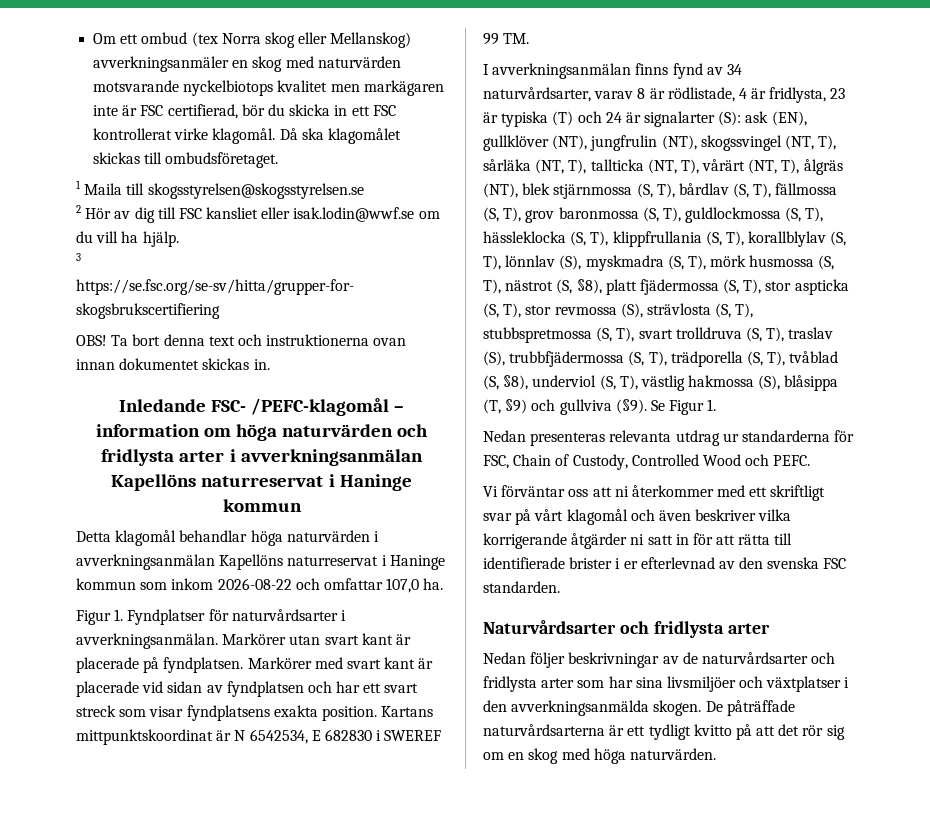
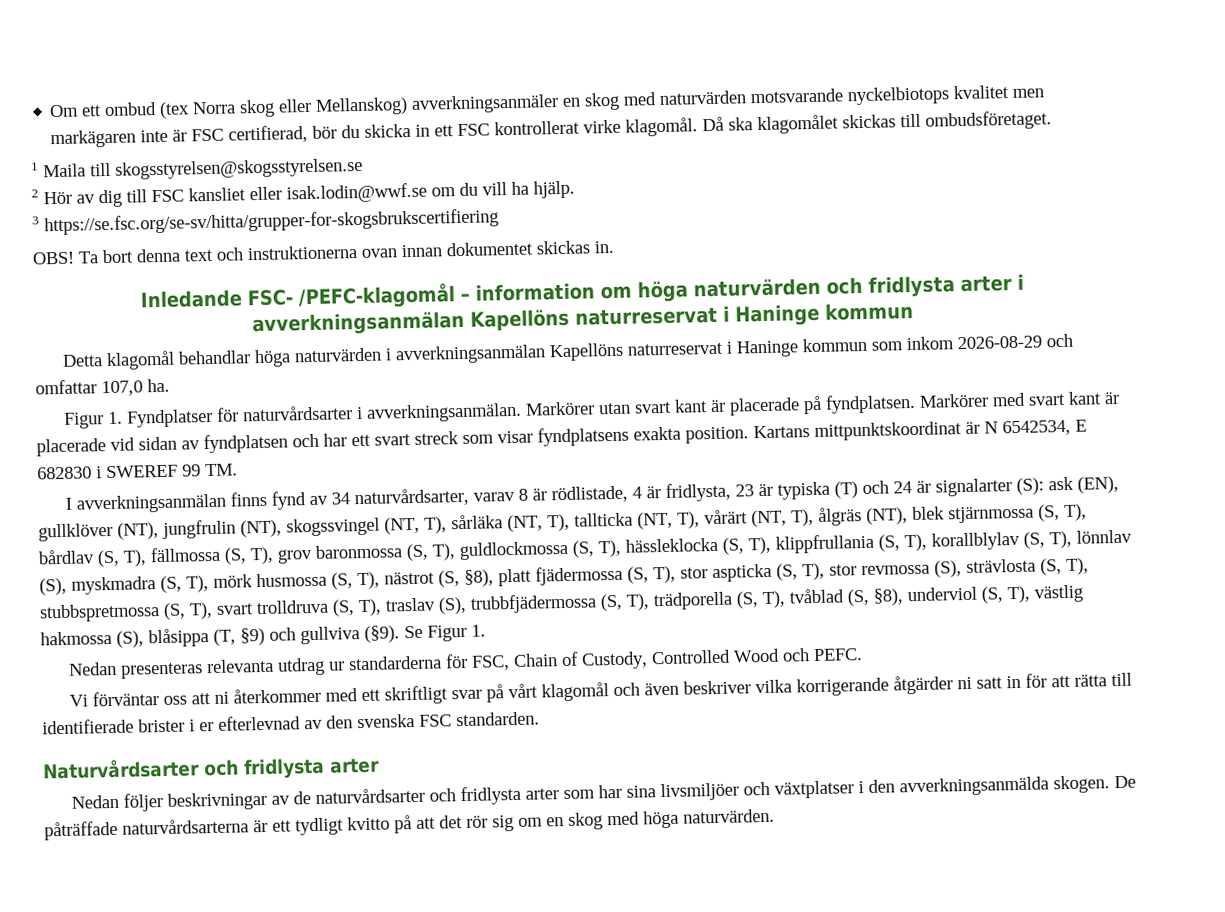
[217,578,292,590] 2026-08-22 -> [957,335,1043,350] 2026-08-29

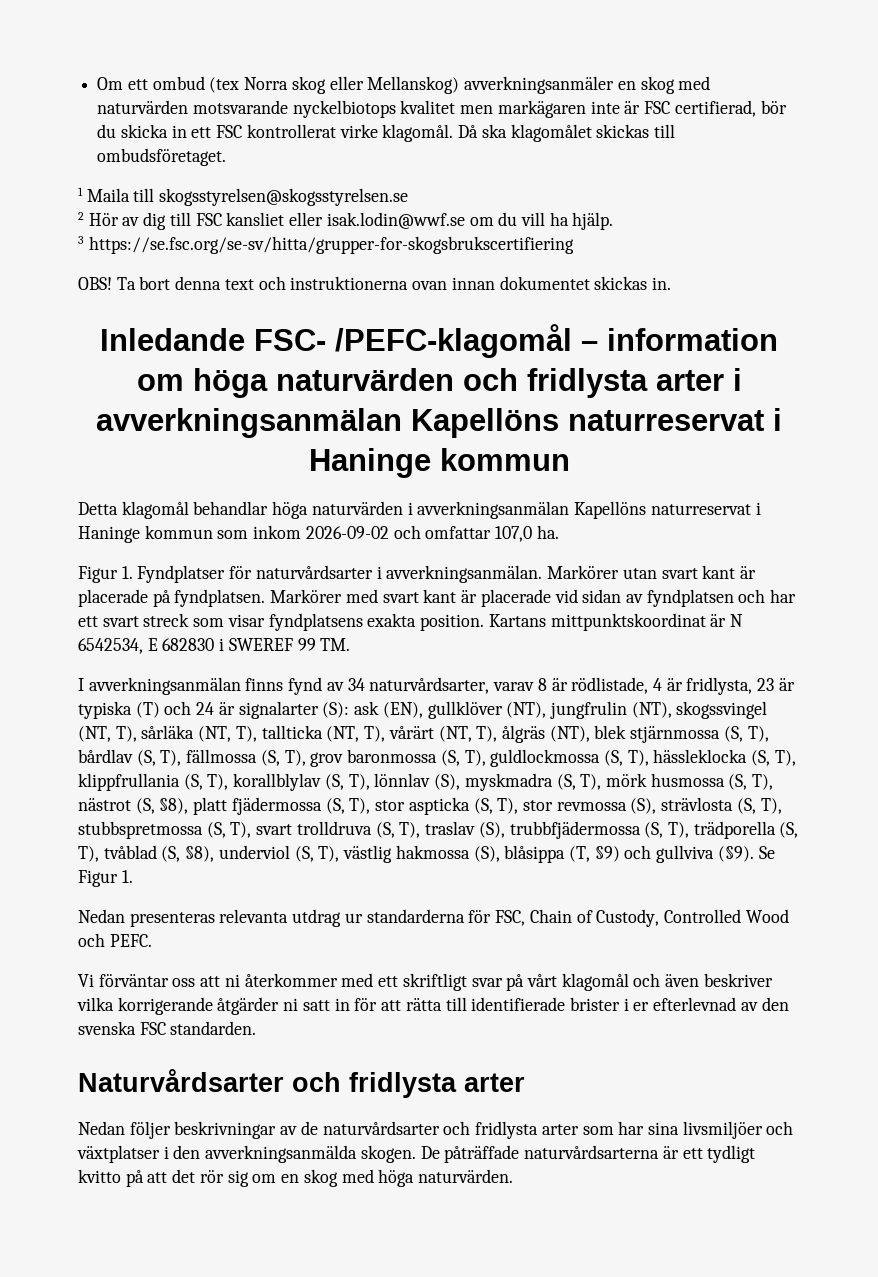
[957,335,1043,350] 2026-08-29 -> [305,526,389,539] 2026-09-02

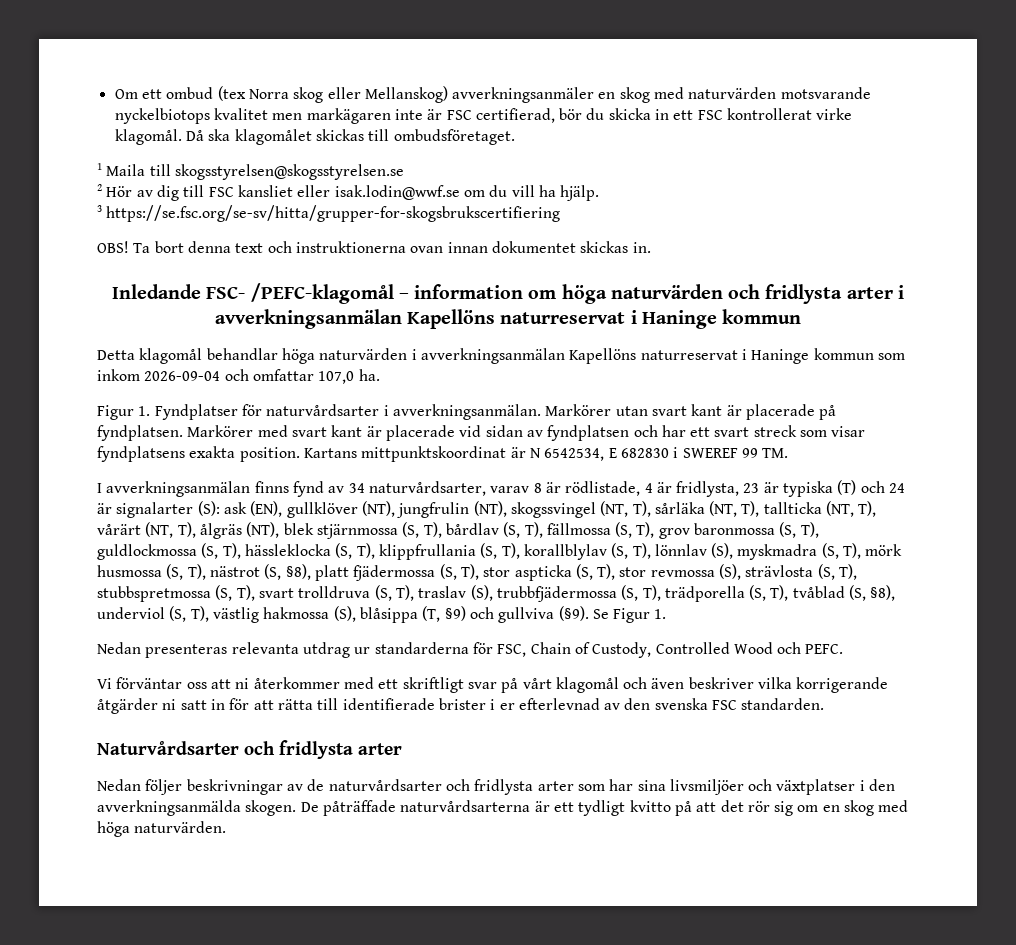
[305,526,389,539] 2026-09-02 -> [144,371,221,381] 2026-09-04

